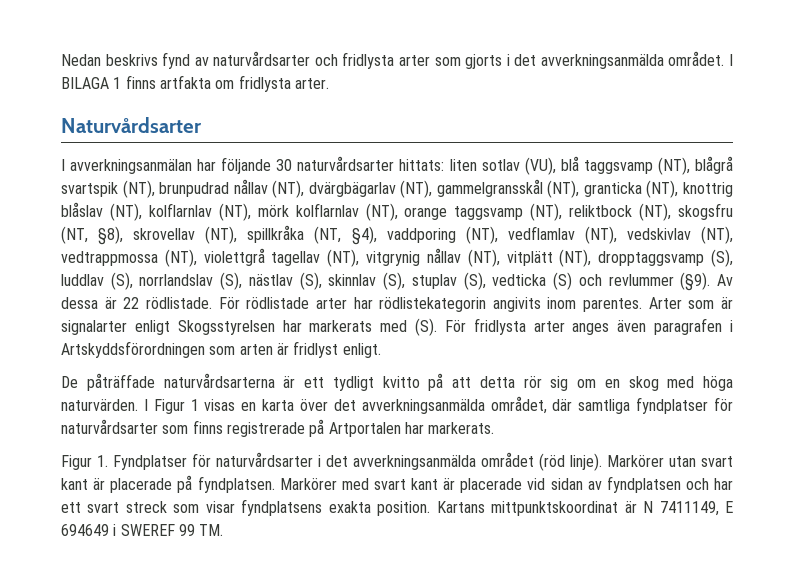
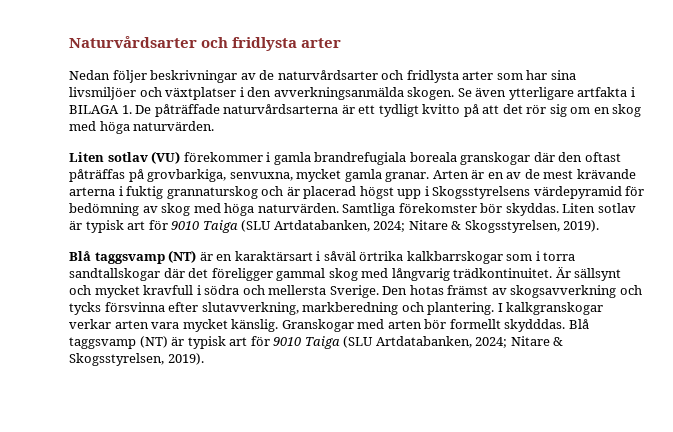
[61,52,209,69] Nedan beskrivs fynd av -> [69,36,342,51] [69,70,275,83] Naturvårdsarter och fridlysta arter // Nedan följer beskrivningar av de
[465,51,733,69] [61,75,329,92] [61,117,202,133] [61,156,734,175] [61,179,733,198] [61,202,733,221] [61,225,734,245] [61,248,733,267] [61,272,734,291] [61,297,733,312] [61,318,733,336] [61,341,381,358] gjorts i det avverkningsanmälda området. I BILAGA 1 finns artfakta om fridlysta arter. // Naturvårdsarter // I avverkningsanmälan har följande 30 naturvårdsarter hittats: liten sotlav (VU), blå taggsvamp (NT), blågrå svartspik (NT), brunpudrad nållav (NT), dvärgbägarlav (NT), gammelgransskål (NT), granticka (NT), knottrig blåslav (NT), kolflarnlav (NT), mörk kolflarnlav (NT), orange taggsvamp (NT), reliktbock (NT), skogsfru (NT, §8), skrovellav (NT), spillkråka (NT, §4), vaddporing (NT), vedflamlav (NT), vedskivlav (NT), vedtrappmossa (NT), violettgrå tagellav (NT), vitgrynig nållav (NT), vitplätt (NT), dropptaggsvamp (S), luddlav (S), norrlandslav (S), nästlav (S), skinnlav (S), stuplav (S), vedticka (S) och revlummer (§9). Av dessa är 22 rödlistade. För rödlistade arter har rödlistekategorin angivits inom parentes. Arter som är signalarter enligt Skogsstyrelsen har markerats med (S). För fridlysta arter anges även paragrafen i Artskyddsförordningen som arten är fridlyst enligt. // -> [526,70,576,80] [69,87,635,100] [69,105,132,114] har sina livsmiljöer och växtplatser i den avverkningsanmälda skogen. Se även ytterligare artfakta i BILAGA 1.
[479,376,515,388] detta -> [502,104,523,114] det
[143,396,733,414] [61,419,495,437] [61,452,733,471] [61,475,733,493] [61,499,733,516] [61,524,224,536] I Figur 1 visas en karta över det avverkningsanmälda området, där samtliga fyndplatser för naturvårdsarter som finns registrerade på Artportalen har markerats. // Figur 1. Fyndplatser för naturvårdsarter i det avverkningsanmälda området (röd linje). Markörer utan svart kant är placerade på fyndplatsen. Markörer med svart kant är placerade vid sidan av fyndplatsen och har ett svart streck som visar fyndplatsens exakta position. Kartans mittpunktskoordinat är N 7411149, E 694649 i SWEREF 99 TM. -> [69,151,621,165] [69,169,636,182] [69,186,645,199] [69,203,636,216] [69,220,600,233] [69,250,576,264] [69,267,622,281] [69,285,642,298] [69,302,604,315] [69,319,589,332] [69,336,564,349] [69,353,204,366] // Liten sotlav (VU) förekommer i gamla brandrefugiala boreala granskogar där den oftast påträffas på grovbarkiga, senvuxna, mycket gamla granar. Arten är en av de mest krävande arterna i fuktig grannaturskog och är placerad högst upp i Skogsstyrelsens värdepyramid för bedömning av skog med höga naturvärden. Samtliga förekomster bör skyddas. Liten sotlav är typisk art för 9010 Taiga (SLU Artdatabanken, 2024; Nitare & Skogsstyrelsen, 2019). // Blå taggsvamp (NT) är en karaktärsart i såväl örtrika kalkbarrskogar som i torra sandtallskogar där det föreligger gammal skog med långvarig trädkontinuitet. Är sällsynt och mycket kravfull i södra och mellersta Sverige. Den hotas främst av skogsavverkning och tycks försvinna efter slutavverkning, markberedning och plantering. I kalkgranskogar verkar arten vara mycket känslig. Granskogar med arten bör formellt skydddas. Blå taggsvamp (NT) är typisk art för 9010 Taiga (SLU Artdatabanken, 2024; Nitare & Skogsstyrelsen, 2019).

